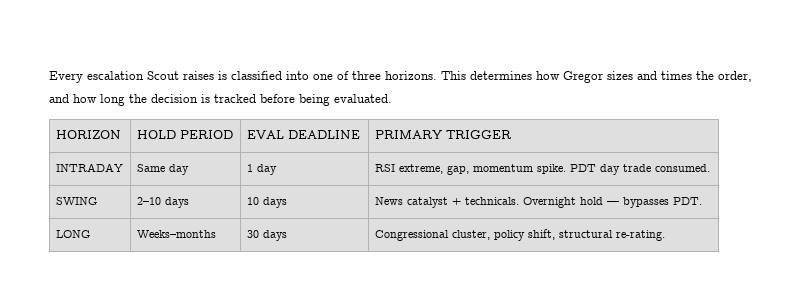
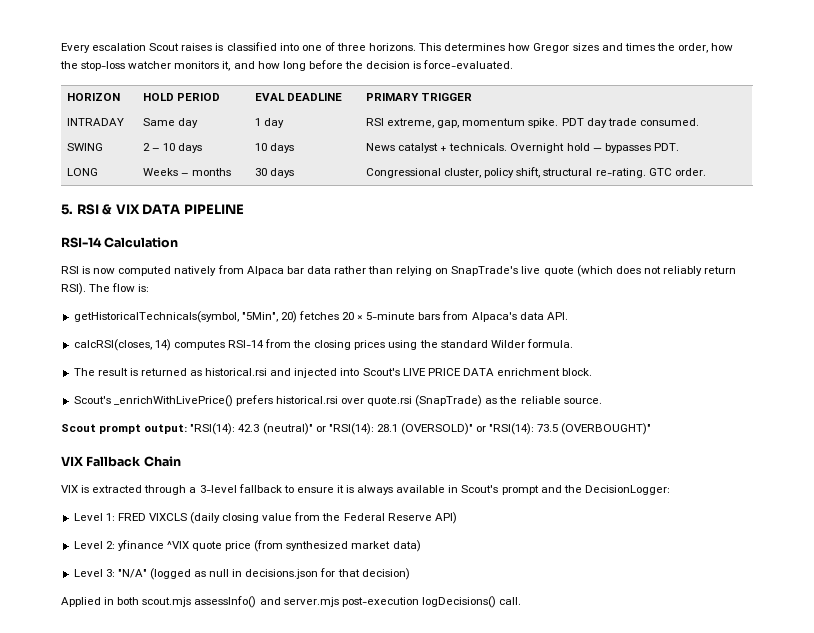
(752, 76) none -> [711,43,734,51] [60,61,231,71] how the stop-loss watcher monitors it,
(125, 100) none -> [308,60,343,69] before
[214,94,392,106] tracked before being evaluated. -> [423,60,514,69] force-evaluated.
[136,197,161,205] 2–10 -> [142,143,176,151] 2 – 10
[136,230,216,238] Weeks–months -> [142,168,232,176] Weeks – months
(665, 235) none -> [648,168,706,176] [61,204,244,215] [61,237,179,248] [61,265,737,277] [61,283,150,295] [73,311,568,323] [73,339,573,351] [73,368,593,378] [73,395,602,407] [61,423,652,435] [61,456,181,467] [61,484,670,495] [73,512,457,524] [73,540,421,552] [73,568,410,580] [61,596,521,608] GTC order. // 5. RSI & VIX DATA PIPELINE // RSI-14 Calculation // RSI is now computed natively from Alpaca bar data rather than relying on SnapTrade's live quote (which does not reliably return RSI). The flow is: // getHistoricalTechnicals(symbol, "5Min", 20) fetches 20 × 5-minute bars from Alpaca's data API. // calcRSI(closes, 14) computes RSI-14 from the closing prices using the standard Wilder formula. // The result is returned as historical.rsi and injected into Scout's LIVE PRICE DATA enrichment block. // Scout's _enrichWithLivePrice() prefers historical.rsi over quote.rsi (SnapTrade) as the reliable source. // Scout prompt output: "RSI(14): 42.3 (neutral)" or "RSI(14): 28.1 (OVERSOLD)" or "RSI(14): 73.5 (OVERBOUGHT)" // VIX Fallback Chain // VIX is extracted through a 3-level fallback to ensure it is always available in Scout's prompt and the DecisionLogger: // Level 1: FRED VIXCLS (daily closing value from the Federal Reserve API) // Level 2: yfinance ^VIX quote price (from synthesized market data) // Level 3: "N/A" (logged as null in decisions.json for that decision) // Applied in both scout.mjs assessInfo() and server.mjs post-execution logDecisions() call.

